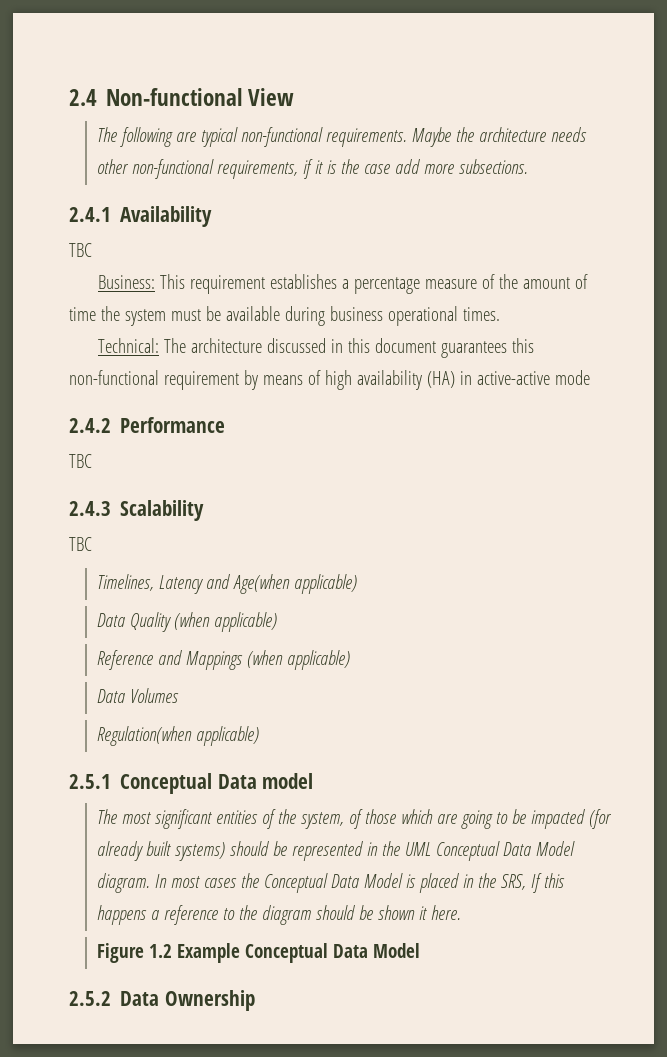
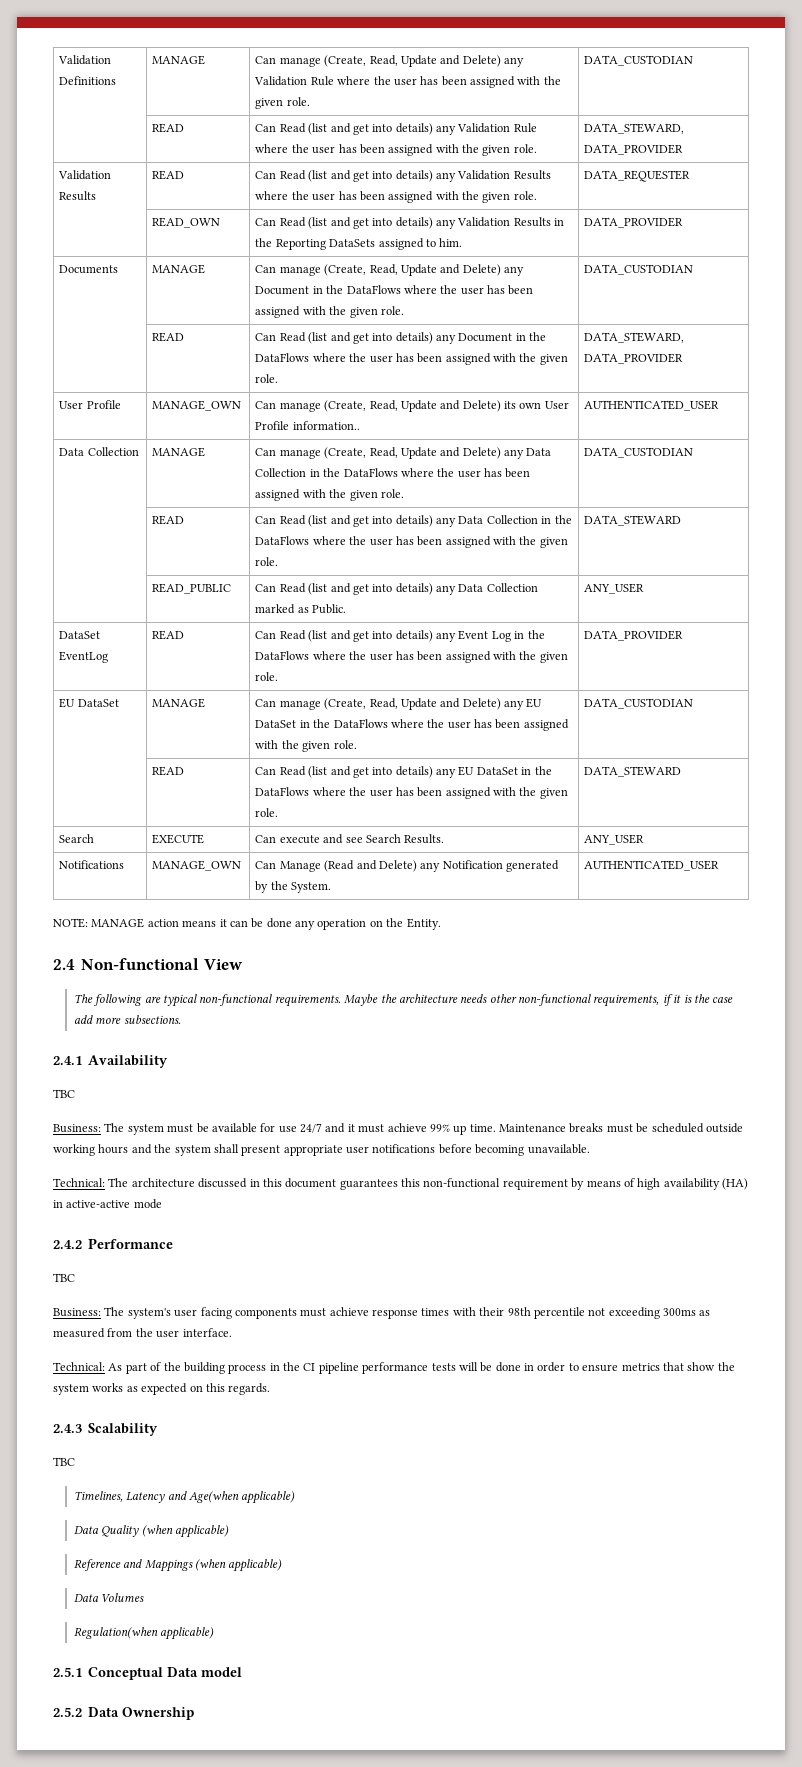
(69, 97) none -> [58,55,112,65] [59,76,117,85] [152,55,206,65] [255,55,525,67] [254,76,561,88] [255,97,310,109] [584,55,694,66] [152,123,185,133] [255,123,537,135] [255,144,537,156] [584,123,685,134] [584,144,684,155] [58,170,112,180] [59,191,97,201] [152,170,185,180] [255,170,551,182] [255,191,537,203] [584,170,691,182] [152,217,221,228] [255,217,565,229] [255,238,463,250] [584,217,684,228] [59,265,119,274] [152,264,206,274] [255,264,525,276] [255,285,534,295] [255,306,404,318] [584,264,694,275] [152,332,185,342] [255,332,547,344] [255,353,568,365] [255,374,279,383] [584,332,685,343] [584,353,684,364] [59,400,121,409] [152,400,242,411] [255,400,569,412] [255,421,360,430] [584,400,720,411] [59,447,139,456] [152,447,206,457] [255,447,552,459] [255,468,531,478] [255,489,404,501] [584,447,694,458] [152,515,185,525] [255,515,572,527] [255,536,568,548] [255,557,279,566] [584,515,682,526] [152,583,232,594] [255,583,538,595] [255,604,347,614] [584,583,645,594] [59,631,101,639] [59,651,109,663] [152,630,185,640] [255,630,545,642] [255,651,568,663] [255,672,279,681] [584,630,684,641] [59,698,119,708] [152,698,206,708] [255,698,543,710] [255,719,569,731] [255,740,357,752] [584,698,694,709] [152,766,185,776] [255,766,552,778] [255,787,568,799] [255,808,279,817] [584,766,682,777] [59,834,95,843] [152,834,205,844] [255,834,445,844] [584,834,645,845] [59,860,125,869] [152,860,242,871] [255,860,560,872] [255,881,332,893] [584,860,720,871] [53,918,441,930] Validation Definitions | MANAGE | Can manage (Create, Read, Update and Delete) any Validation Rule where the user has been assigned with the given role. | DATA_CUSTODIAN // | READ | Can Read (list and get into details) any Validation Rule where the user has been assigned with the given role. | DATA_STEWARD, DATA_PROVIDER // Validation Results | READ | Can Read (list and get into details) any Validation Results where the user has been assigned with the given role. | DATA_REQUESTER // | READ_OWN | Can Read (list and get into details) any Validation Results in the Reporting DataSets assigned to him. | DATA_PROVIDER // Documents | MANAGE | Can manage (Create, Read, Update and Delete) any Document in the DataFlows where the user has been assigned with the given role. | DATA_CUSTODIAN // | READ | Can Read (list and get into details) any Document in the DataFlows where the user has been assigned with the given role. | DATA_STEWARD, DATA_PROVIDER // User Profile | MANAGE_OWN | Can manage (Create, Read, Update and Delete) its own User Profile information.. | AUTHENTICATED_USER // Data Collection | MANAGE | Can manage (Create, Read, Update and Delete) any Data Collection in the DataFlows where the user has been assigned with the given role. | DATA_CUSTODIAN // | READ | Can Read (list and get into details) any Data Collection in the DataFlows where the user has been assigned with the given role. | DATA_STEWARD // | READ_PUBLIC | Can Read (list and get into details) any Data Collection marked as Public. | ANY_USER // DataSet EventLog | READ | Can Read (list and get into details) any Event Log in the DataFlows where the user has been assigned with the given role. | DATA_PROVIDER // EU DataSet | MANAGE | Can manage (Create, Read, Update and Delete) any EU DataSet in the DataFlows where the user has been assigned with the given role. | DATA_CUSTODIAN // | READ | Can Read (list and get into details) any EU DataSet in the DataFlows where the user has been assigned with the given role. | DATA_STEWARD // Search | EXECUTE | Can execute and see Search Results. | ANY_USER // Notifications | MANAGE_OWN | Can Manage (Read and Delete) any Notification generated by the System. | AUTHENTICATED_USER // NOTE: MANAGE action means it can be done any operation on the Entity. //
[159,274,588,294] [69,306,500,326] This requirement establishes a percentage measure of the amount of time the system must be available during business operational times. -> [104,1123,743,1135] [53,1144,590,1156] The system must be available for use 24/7 and it must achieve 99% up time. Maintenance breaks must be scheduled outside working hours and the system shall present appropriate user notifications before becoming unavailable.
(92, 461) none -> [53,1307,711,1319] [53,1328,232,1338] [53,1362,735,1374] [53,1383,271,1395] // Business: The system's user facing components must achieve response times with their 98th percentile not exceeding 300ms as measured from the user interface. // Technical: As part of the building process in the CI pipeline performance tests will be done in order to ensure metrics that show the system works as expected on this regards.
[97,809,613,829] [97,841,576,861] [97,873,566,893] [97,905,462,925] [97,943,421,963] // The most significant entities of the system, of those which are going to be impacted (for already built systems) should be represented in the UML Conceptual Data Model diagram. In most cases the Conceptual Data Model is placed in the SRS, If this happens a reference to the diagram should be shown it here. // Figure 1.2 Example Conceptual Data Model -> (243, 1672) none

